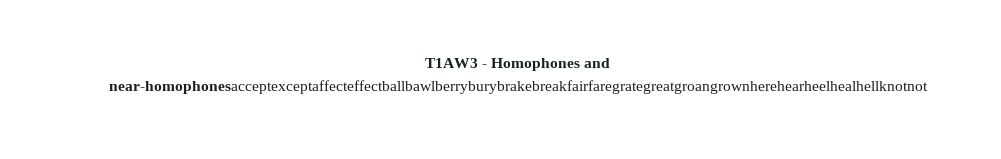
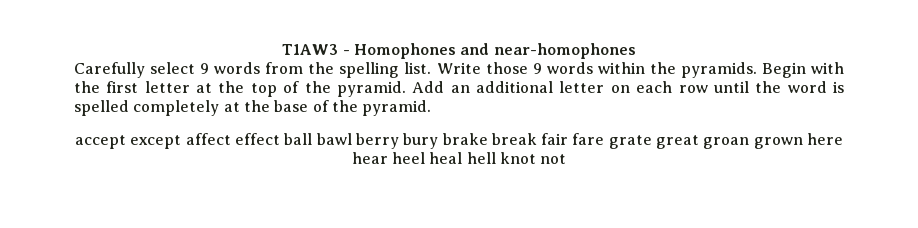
[108,80,928,94] near-homophonesacceptexceptaffecteffectballbawlberryburybrakebreakfairfaregrategreatgroangrownherehearheelhealhellknotnot -> [493,43,636,59] [74,62,844,78] [74,81,844,97] [74,100,432,116] [74,133,844,149] [351,152,567,164] near-homophones // Carefully select 9 words from the spelling list. Write those 9 words within the pyramids. Begin with the first letter at the top of the pyramid. Add an additional letter on each row until the word is spelled completely at the base of the pyramid. // accept except affect effect ball bawl berry bury brake break fair fare grate great groan grown here hear heel heal hell knot not

